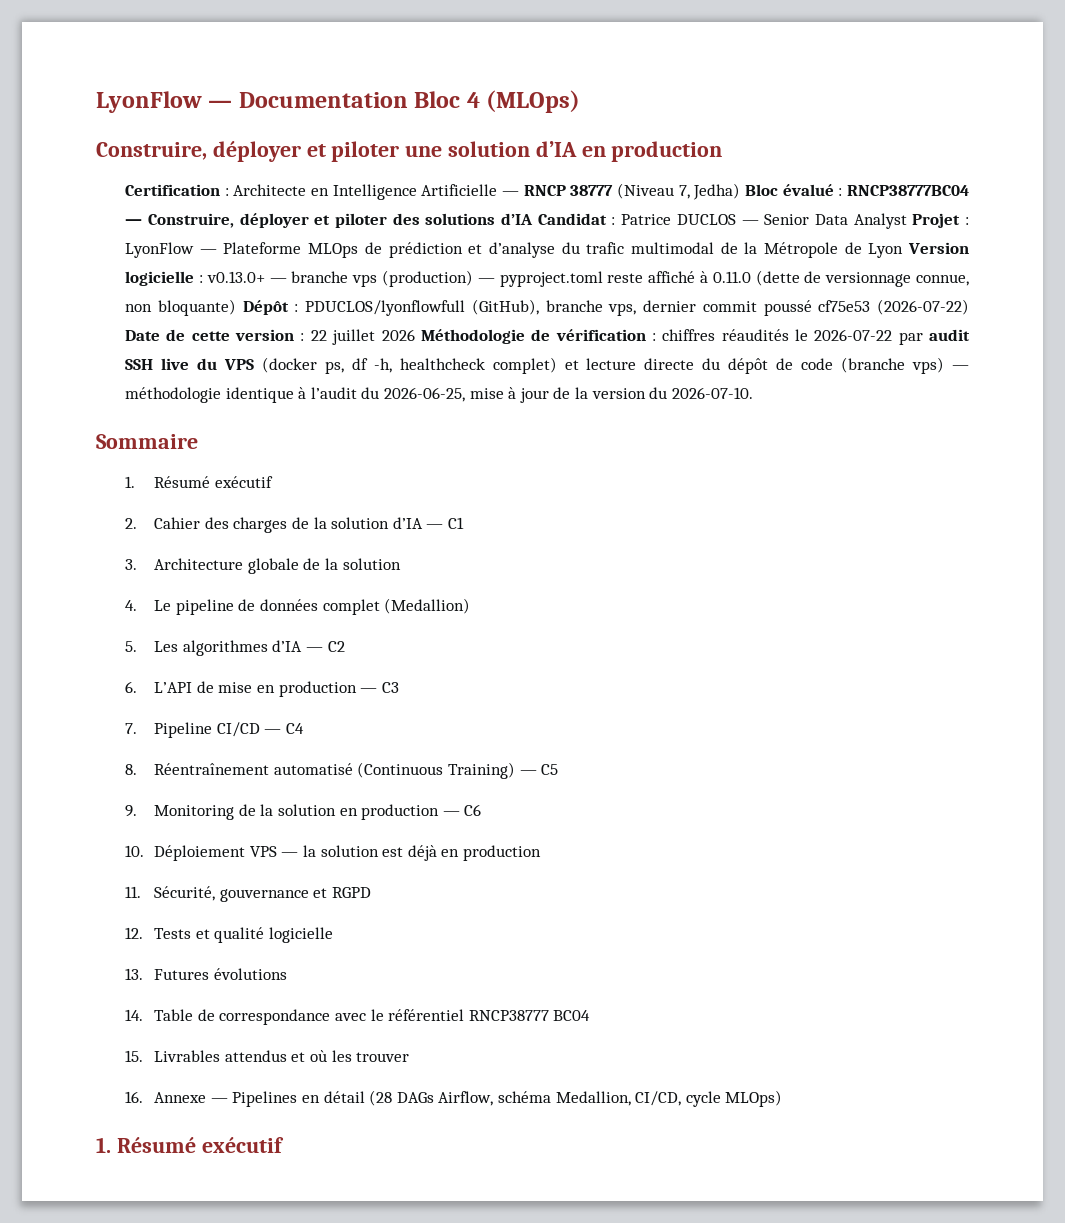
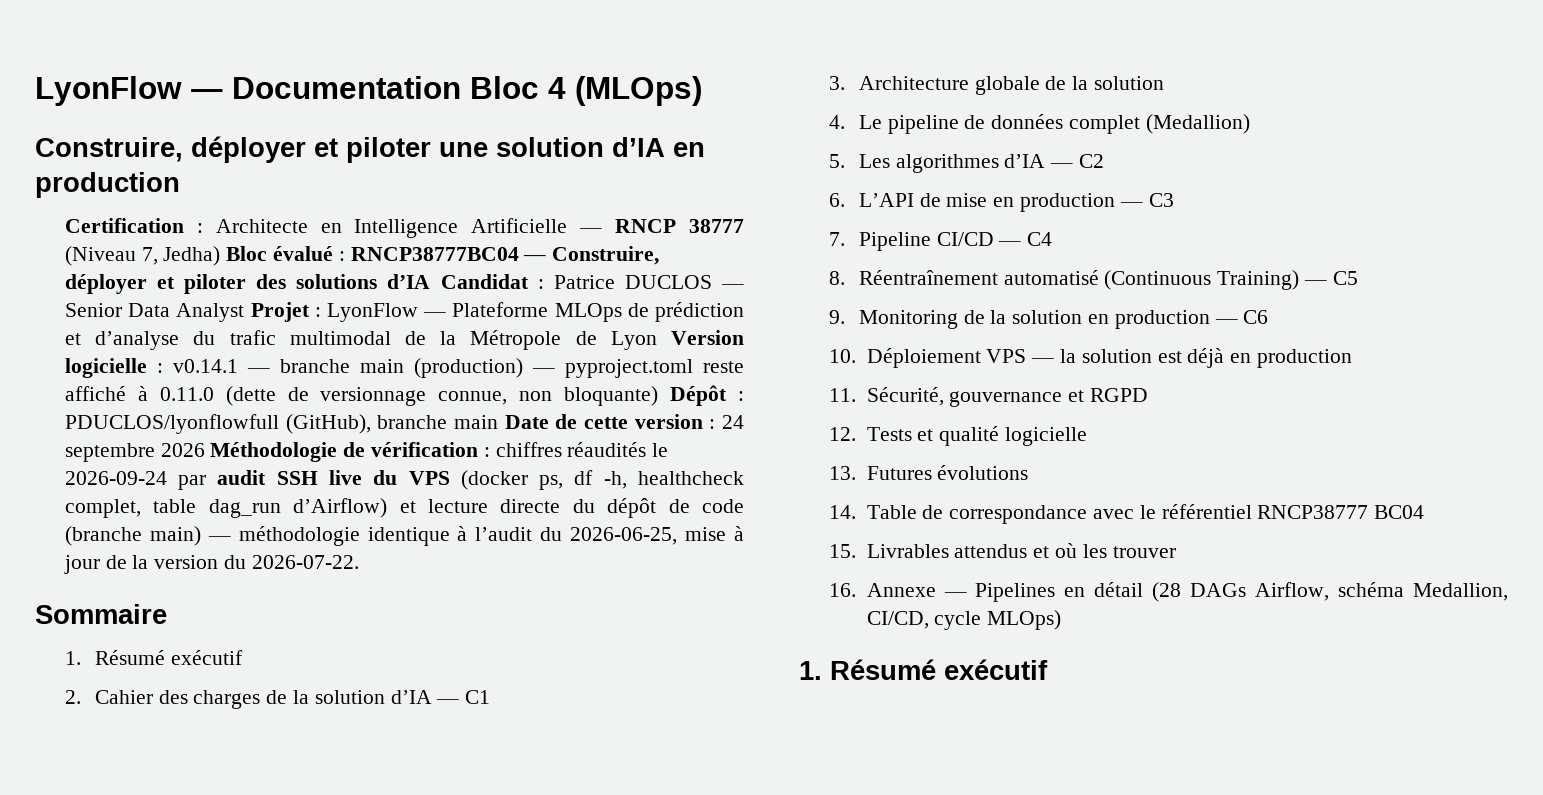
[206,271,265,283] v0.13.0+ -> [172,359,238,373] v0.14.1
[352,274,378,287] vps -> [359,359,404,373] main
[608,299,969,316] vps, dernier commit poussé cf75e53 (2026-07-22) -> [453,415,498,429] main
[310,329,376,345] 22 juillet -> [721,415,744,429] [64,443,155,462] 24 septembre
[814,329,893,341] 2026-07-22 -> [64,471,167,485] 2026-09-24
[492,357,557,374] complet) -> [64,498,388,518] complet, table dag_run d’Airflow)
[912,357,945,374] vps) -> [149,526,201,546] main)
[671,387,753,399] 2026-07-10. -> [251,555,359,569] 2026-07-22.

